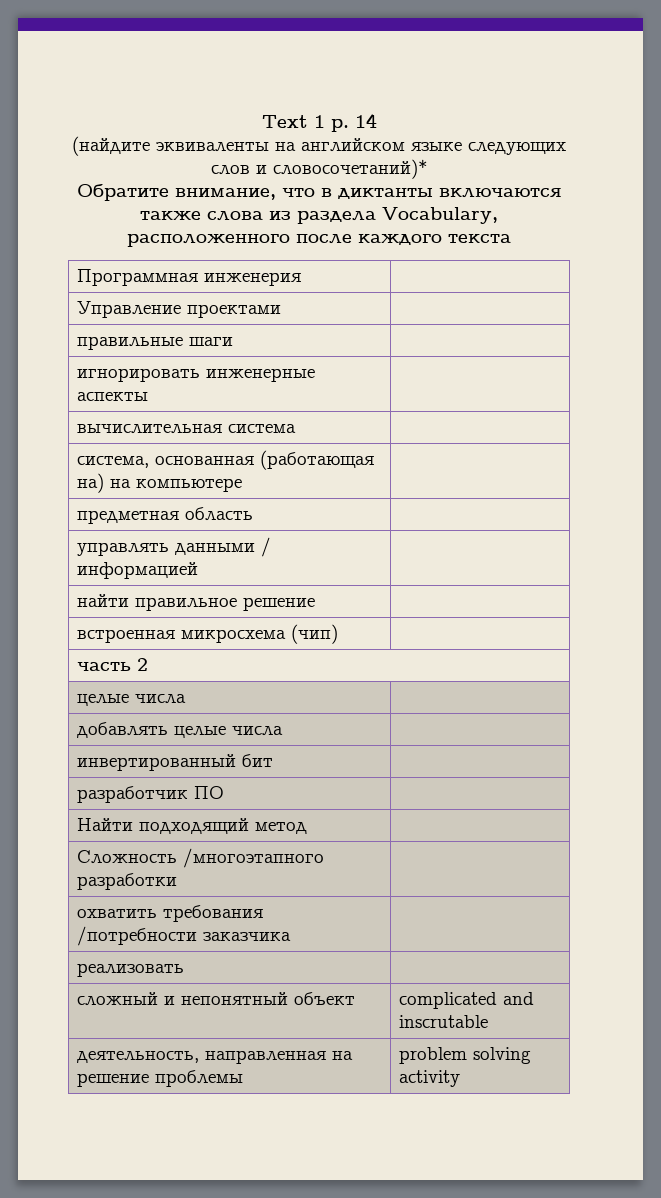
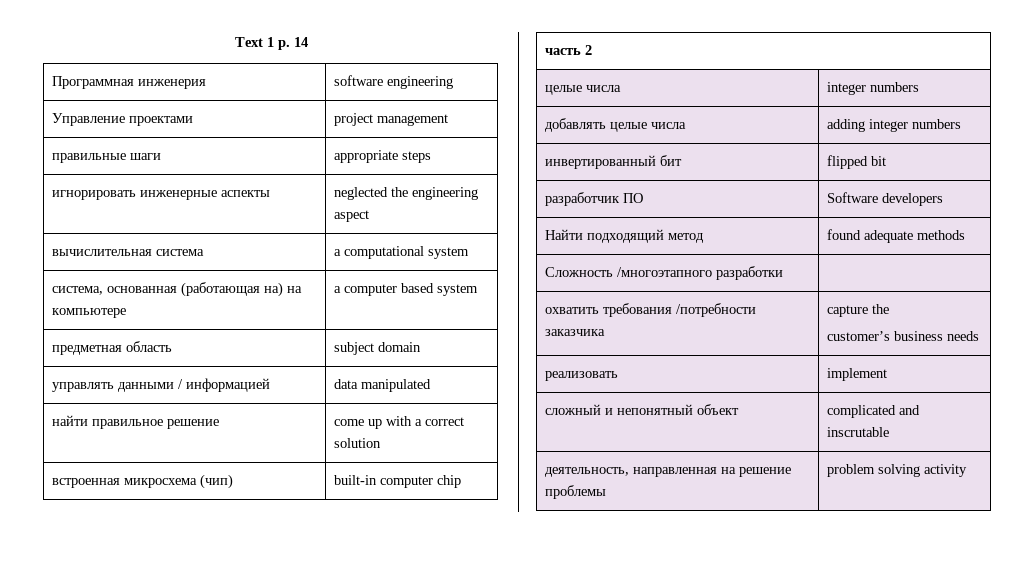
[72,136,566,156] [210,159,428,179] [76,184,562,201] [140,207,498,224] [127,234,511,247] // (найдите эквиваленты на английском языке следующих слов и словосочетаний)* // Обратите внимание, что в диктанты включаются также слова из раздела Vocabulary, расположенного после каждого текста -> (308, 42) none
(301, 279) none -> [333,75,453,89] software engineering
(281, 311) none -> [333,113,448,126] project management
(233, 341) none -> [333,150,431,163] appropriate steps
(148, 396) none -> [333,187,478,200] [333,210,369,222] neglected the engineering aspect
(296, 428) none -> [333,246,469,259] a computational system
(242, 485) none -> [333,283,478,296] a computer based system
(253, 514) none -> [333,342,421,355] subject domain
(198, 570) none -> [333,379,431,392] data manipulated
(315, 604) none -> [333,416,464,429] [333,438,381,448] come up with a correct solution
(338, 634) none -> [333,475,461,488] built-in computer chip
(186, 699) none -> [826,82,919,95] integer numbers
(283, 731) none -> [826,119,961,132] adding integer numbers
(273, 760) none -> [826,155,886,169] flipped bit
(224, 792) none -> [826,192,943,206] Software developers
(307, 828) none -> [826,229,965,243] found adequate methods
(291, 936) none -> [826,304,889,317] [826,331,979,341] capture the // customer’s business needs
(184, 970) none -> [826,368,887,381] implement

